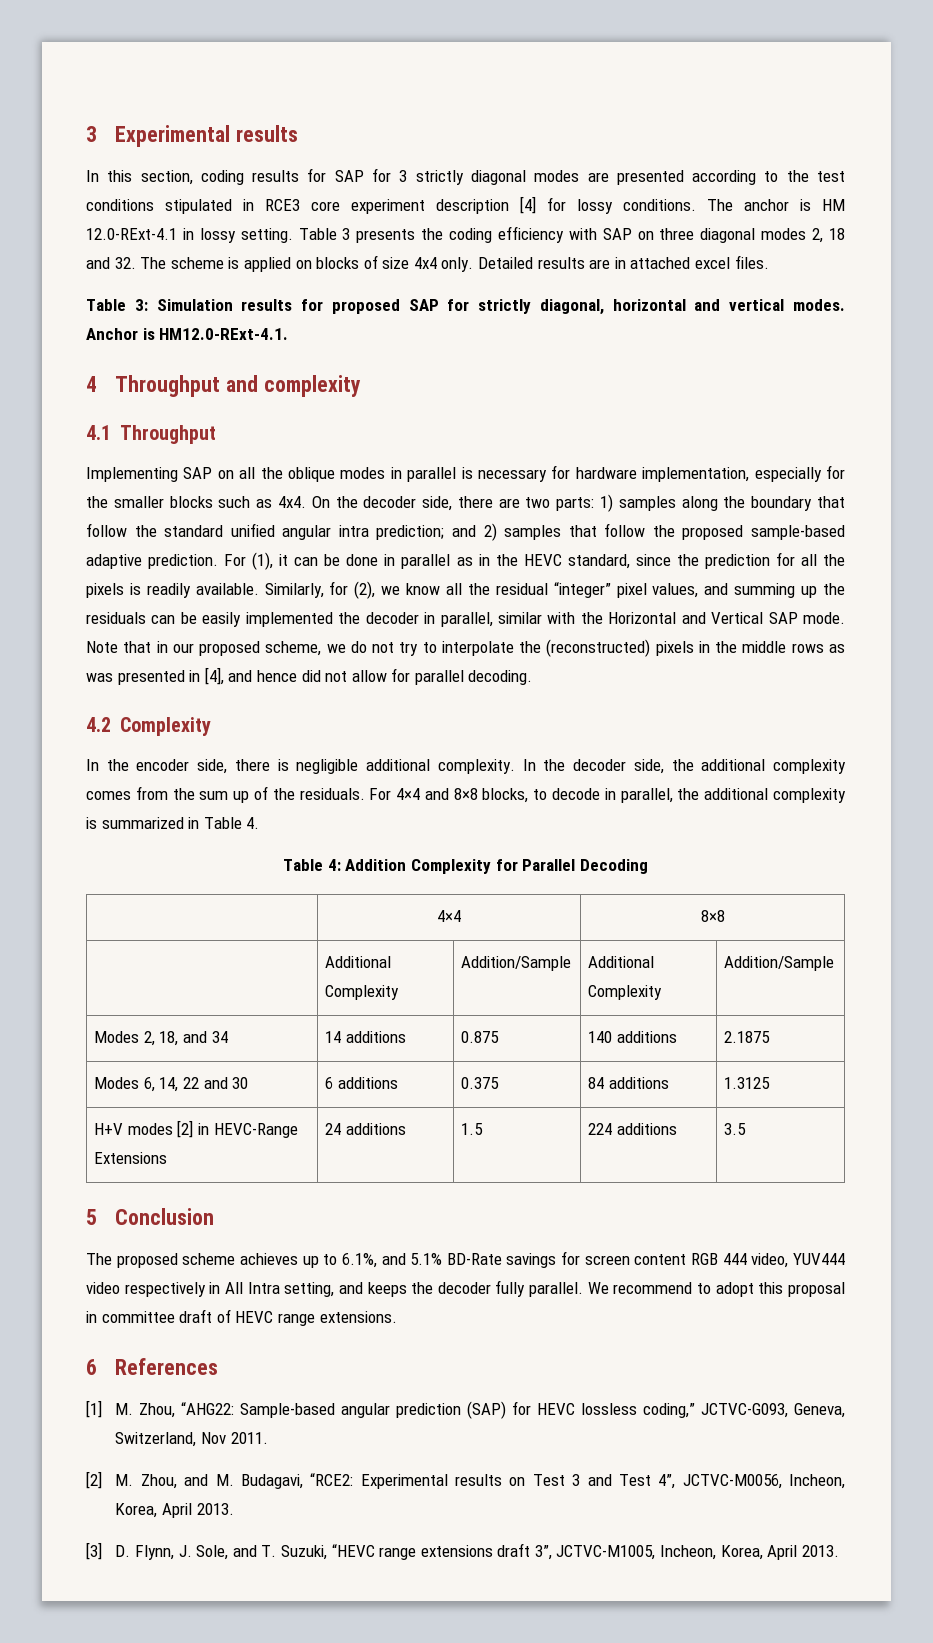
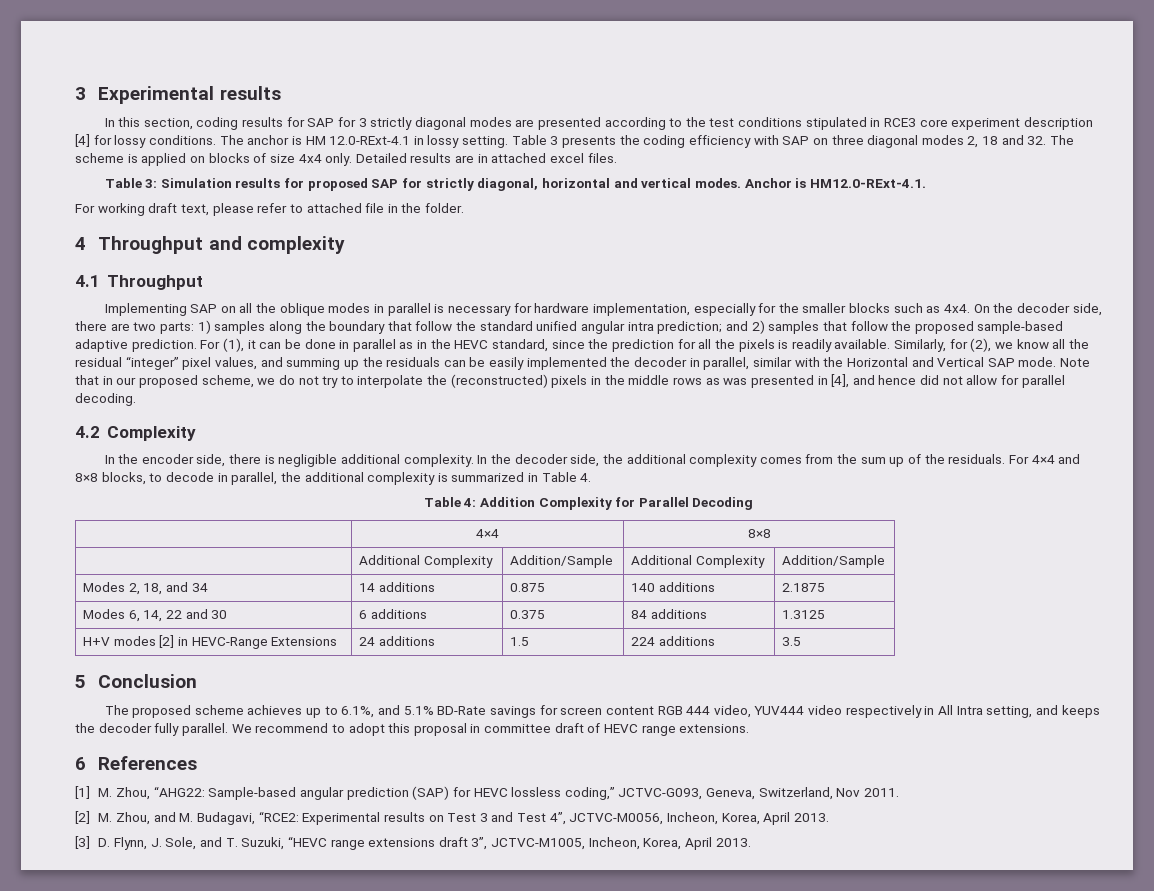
(289, 334) none -> [75,203,465,216] // For working draft text, please refer to attached file in the folder.

